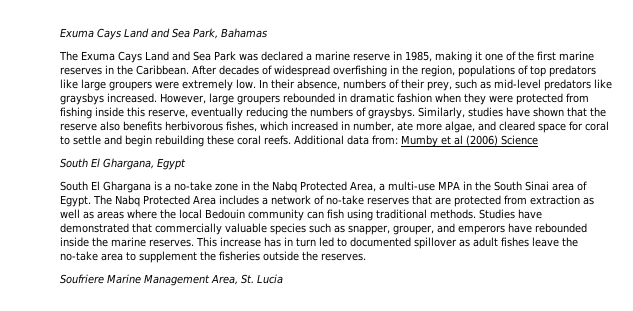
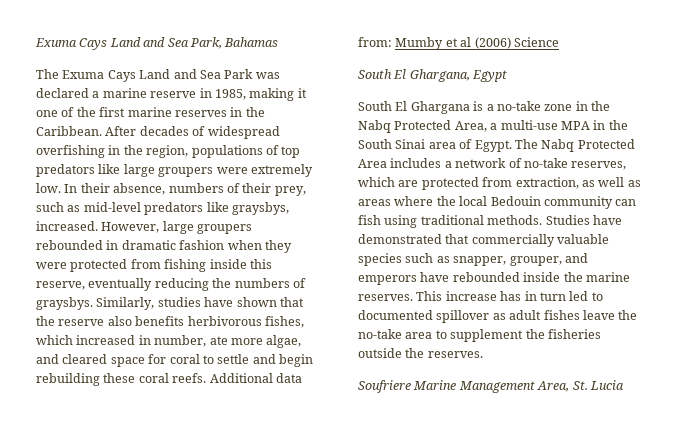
[60,93,104,105] graysbys -> [231,202,289,215] graysbys,
[367,195,432,205] reserves that -> [571,161,627,170] [358,177,395,187] reserves, which
[530,195,580,205] extraction -> [515,177,579,189] extraction,

